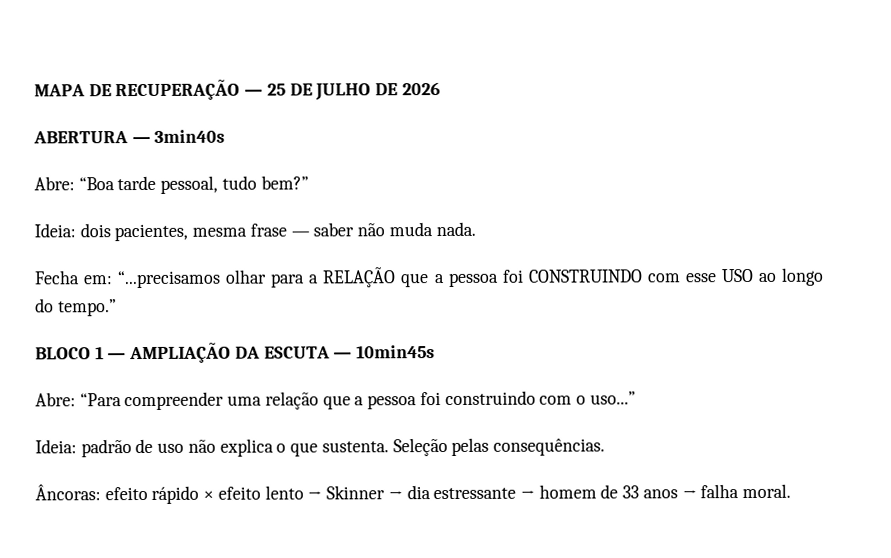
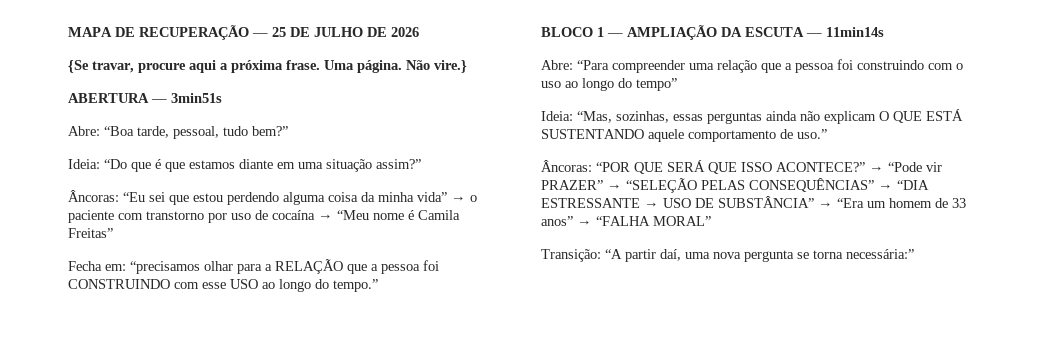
(441, 89) none -> [68,60,467,73] // {Se travar, procure aqui a próxima frase. Uma página. Não vire.}
[154,129,226,143] 3min40s -> [171,93,222,103] 3min51s
[117,175,157,191] tarde -> [137,126,169,138] tarde,
[79,221,476,242] dois pacientes, mesma frase — saber não muda nada. -> [104,159,421,172] [68,190,477,205] [68,210,460,223] [68,228,113,238] “Do que é que estamos diante em uma situação assim?” // Âncoras: “Eu sei que estou perdendo alguma coisa da minha vida” → o paciente com transtorno por uso de cocaína → “Meu nome é Camila Freitas”
[117,270,222,289] “...precisamos -> [130,261,200,274] “precisamos
[356,345,436,359] 10min45s -> [826,27,884,37] 11min14s
[589,391,636,405] [35,437,605,458] [35,483,792,504] uso...” // Ideia: padrão de uso não explica o que sustenta. Seleção pelas consequências. // Âncoras: efeito rápido × efeito lento → Skinner → dia estressante → homem de 33 anos → falha moral. -> [541,78,677,91] [541,109,963,124] [541,129,827,142] [541,160,942,174] [541,178,929,193] [541,196,966,208] [541,216,711,226] [541,249,914,262] uso ao longo do tempo” // Ideia: “Mas, sozinhas, essas perguntas ainda não explicam O QUE ESTÁ SUSTENTANDO aquele comportamento de uso.” // Âncoras: “POR QUE SERÁ QUE ISSO ACONTECE?” → “Pode vir PRAZER” → “SELEÇÃO PELAS CONSEQUÊNCIAS” → “DIA ESTRESSANTE → USO DE SUBSTÂNCIA” → “Era um homem de 33 anos” → “FALHA MORAL” // Transição: “A partir daí, uma nova pergunta se torna necessária:”

